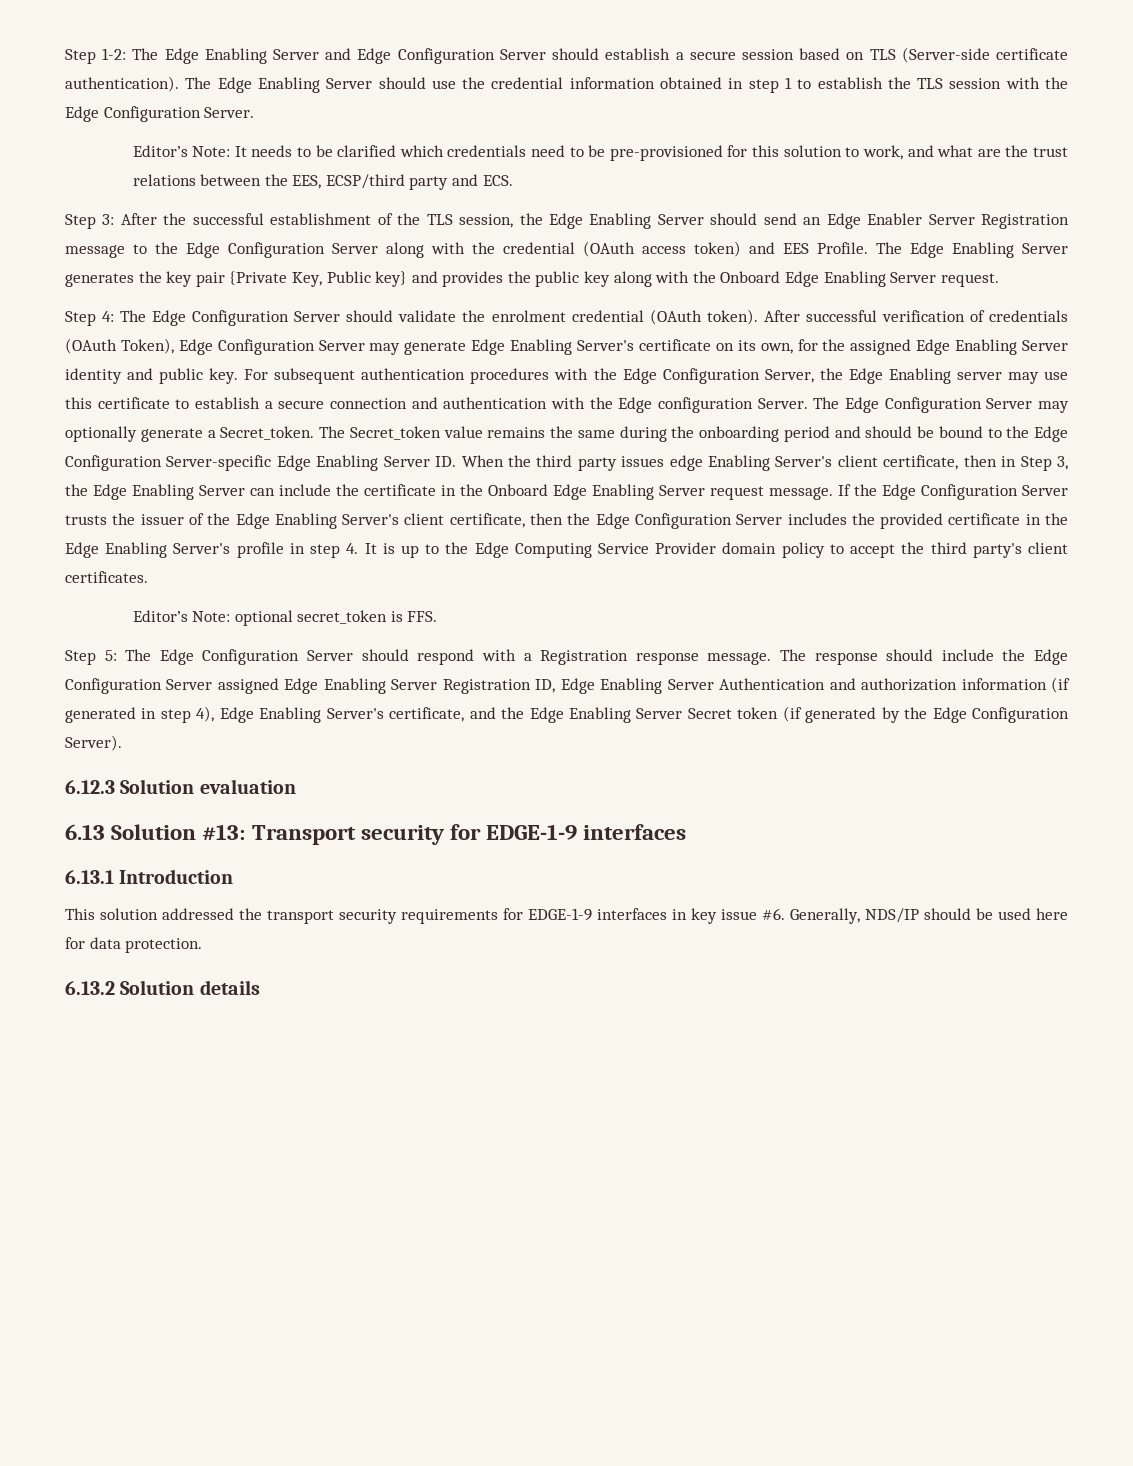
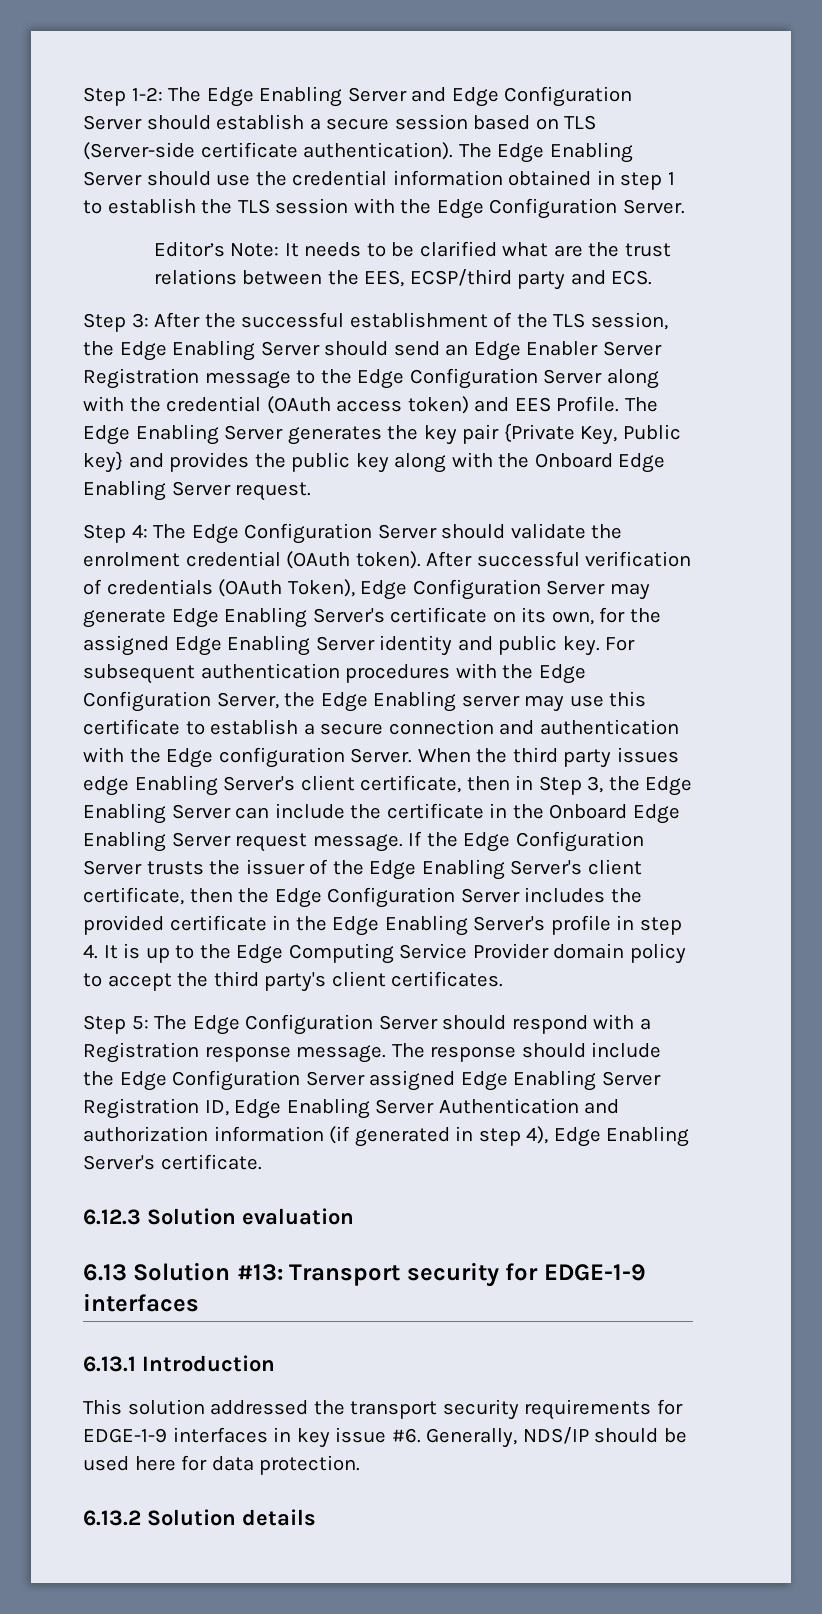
[399,145,934,161] which credentials need to be pre-provisioned for this solution to work, and -> (497, 249) none
[813,397,1069,413] [65,426,1068,442] [65,455,457,471] The Edge Configuration Server may optionally generate a Secret_token. The Secret_token value remains the same during the onboarding period and should be bound to the Edge Configuration Server-specific Edge Enabling Server ID. -> (413, 755) none
[132,610,438,626] // Editor’s Note: optional secret_token is FFS. -> (504, 979) none
[389,706,1070,723] [65,735,122,751] certificate, and the Edge Enabling Server Secret token (if generated by the Edge Configuration Server). -> [160,1154,262,1170] certificate.

